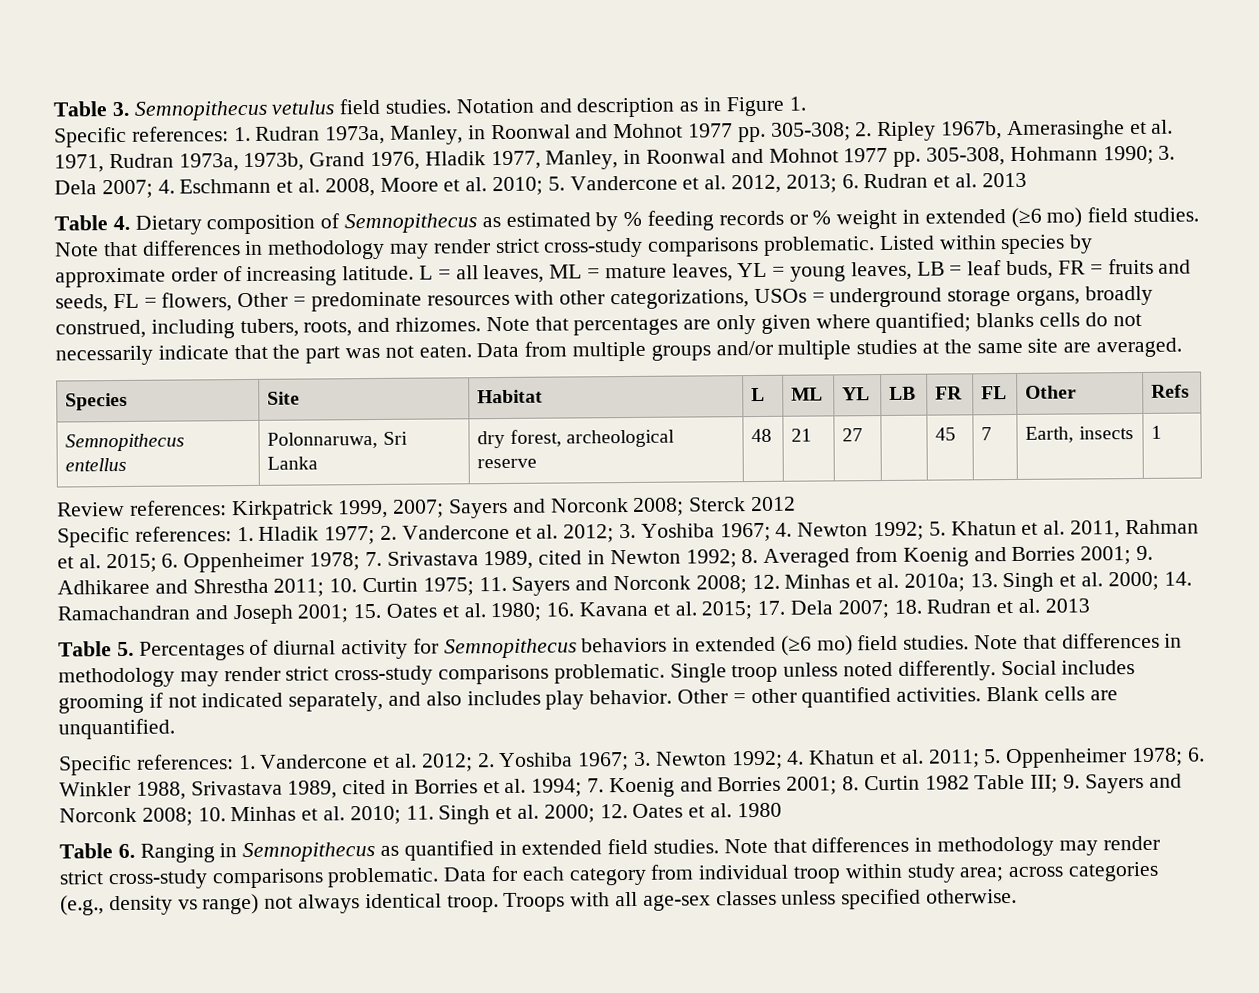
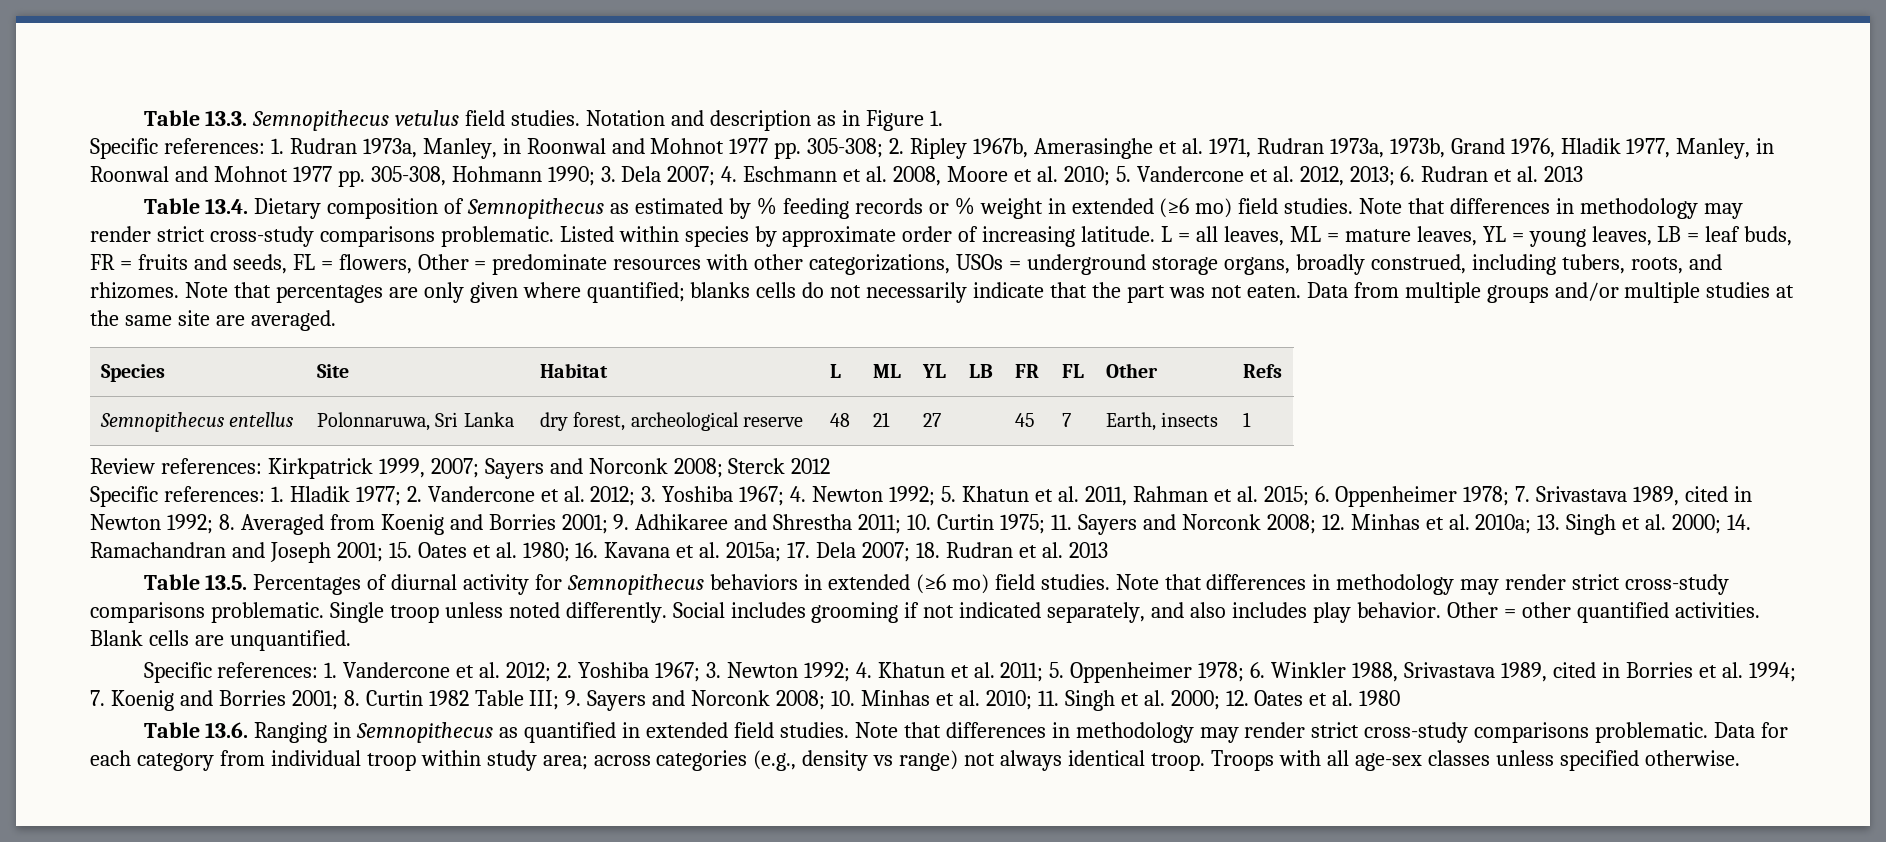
[53,101,129,117] Table 3. -> [143,110,248,126] Table 13.3.
[112,215,130,231] 4. -> [205,198,249,214] 13.4.
[701,601,753,620] 2015; -> [726,542,782,562] 2015a;
[116,641,134,657] 5. -> [205,574,248,590] 13.5.
[117,843,135,859] 6. -> [205,722,249,738] 13.6.

